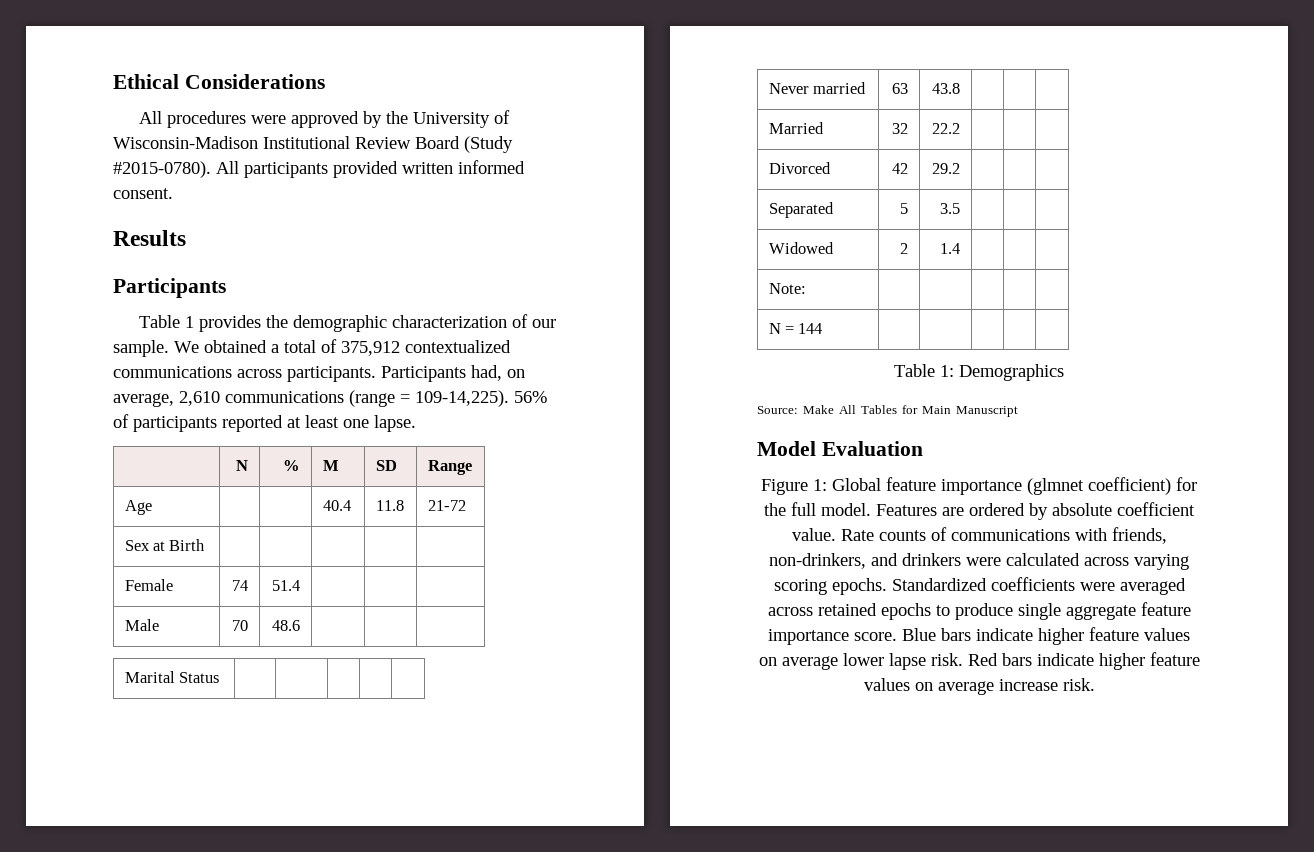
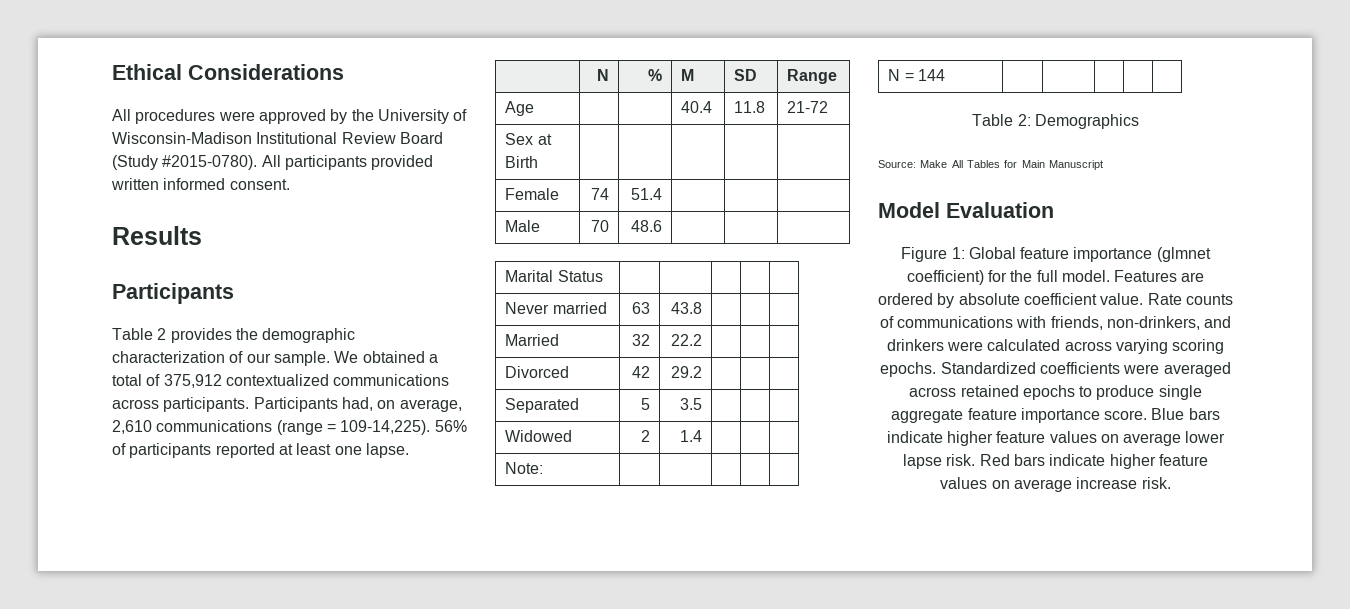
[185,316,195,328] 1 -> [157,328,167,340] 2
[940,365,954,377] 1: -> [1017,114,1031,126] 2:

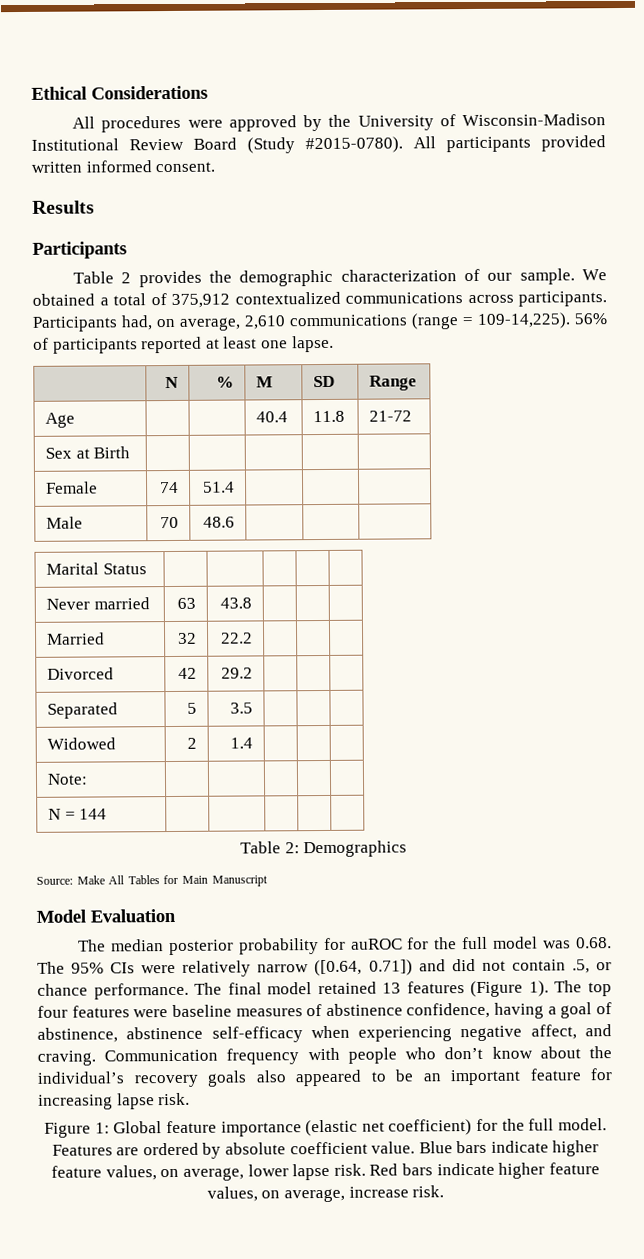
(1054, 210) none -> [78,936,612,956] [37,958,613,977] [37,980,612,1000] [37,1002,612,1019] [37,1024,612,1043] [37,1046,612,1066] [37,1068,612,1088] [38,1092,191,1110] // The median posterior probability for auROC for the full model was 0.68. The 95% CIs were relatively narrow ([0.64, 0.71]) and did not contain .5, or chance performance. The final model retained 13 features (Figure 1). The top four features were baseline measures of abstinence confidence, having a goal of abstinence, abstinence self-efficacy when experiencing negative affect, and craving. Communication frequency with people who don’t know about the individual’s recovery goals also appeared to be an important feature for increasing lapse risk.
[1156,247,1211,262] (glmnet -> [305,1119,385,1137] (elastic net
[1147,293,1233,305] [879,316,1232,330] [886,339,1225,354] [880,362,1231,377] [909,385,1202,400] [891,408,1148,423] Rate counts of communications with friends, non-drinkers, and drinkers were calculated across varying scoring epochs. Standardized coefficients were averaged across retained epochs to produce single aggregate feature importance score. -> (416, 1147) none
[1049,431,1182,446] values on average -> [105,1165,245,1181] values, on average,
[940,477,1072,492] values on average -> [206,1186,345,1203] values, on average,

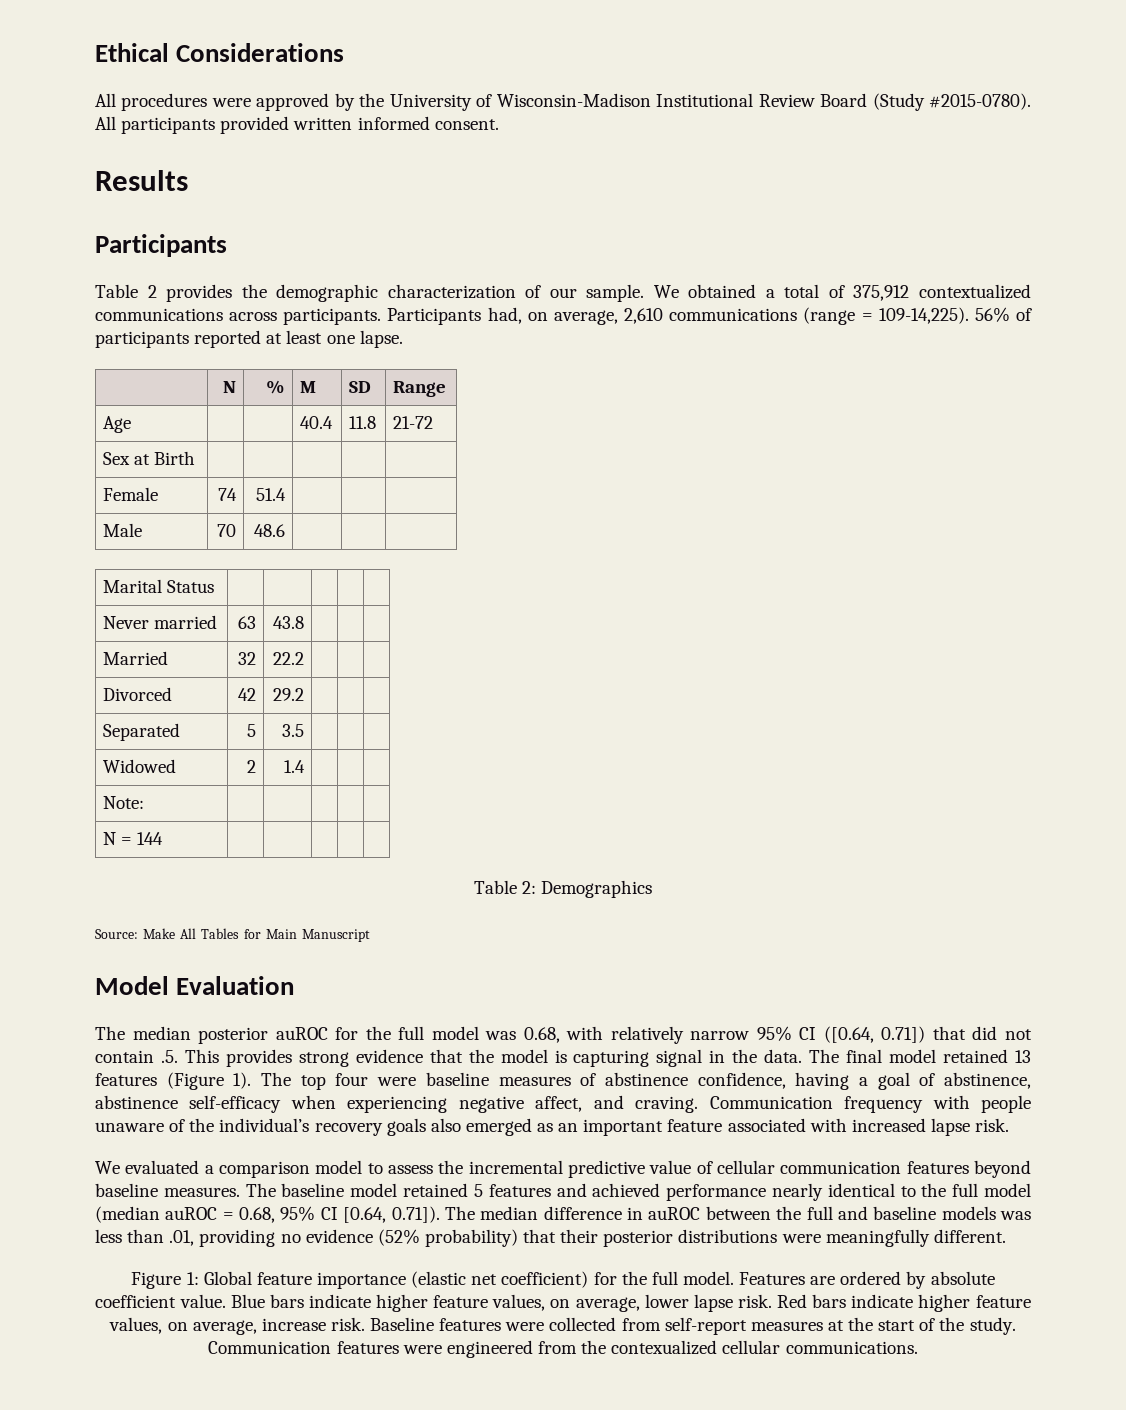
[238,937,346,955] probability for -> (269, 1035) none
[576,937,612,949] [37,960,310,977] 0.68. The 95% CIs were relatively narrow -> [523,1026,817,1044] 0.68, with relatively narrow 95% CI
[418,959,446,972] and -> [932,1026,966,1040] that
[571,959,613,974] [37,982,189,1000] .5, or chance performance. -> [160,1049,803,1067] .5. This provides strong evidence that the model is capturing signal in the data.
[71,1005,130,1018] features -> (369, 1079) none
[405,1046,581,1060] who don’t know about -> [95,1119,186,1132] unaware of
[295,1068,612,1087] [38,1092,191,1110] appeared to be an important feature for increasing lapse risk. -> [465,1118,1010,1136] [95,1160,1032,1178] [95,1183,1031,1201] [95,1206,1031,1223] [95,1229,1006,1247] emerged as an important feature associated with increased lapse risk. // We evaluated a comparison model to assess the incremental predictive value of cellular communication features beyond baseline measures. The baseline model retained 5 features and achieved performance nearly identical to the full model (median auROC = 0.68, 95% CI [0.64, 0.71]). The median difference in auROC between the full and baseline models was less than .01, providing no evidence (52% probability) that their posterior distributions were meaningfully different.
(445, 1191) none -> [370,1317,1016,1335] [208,1340,918,1358] Baseline features were collected from self-report measures at the start of the study. Communication features were engineered from the contexualized cellular communications.

